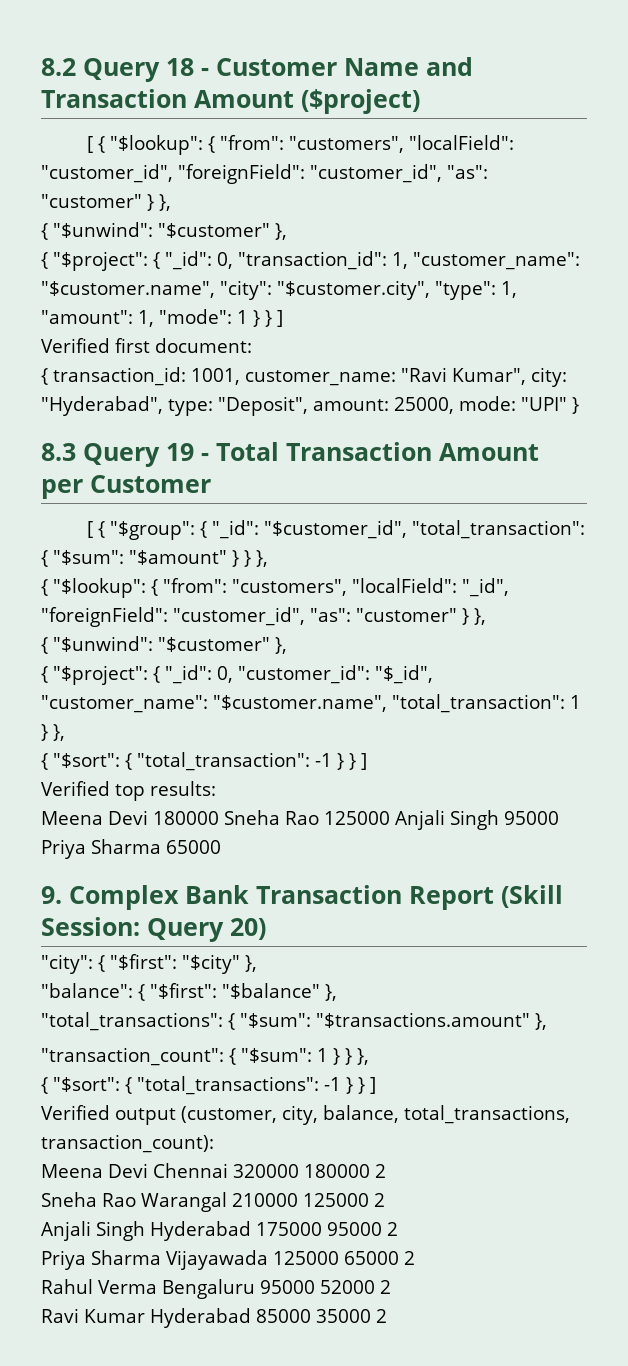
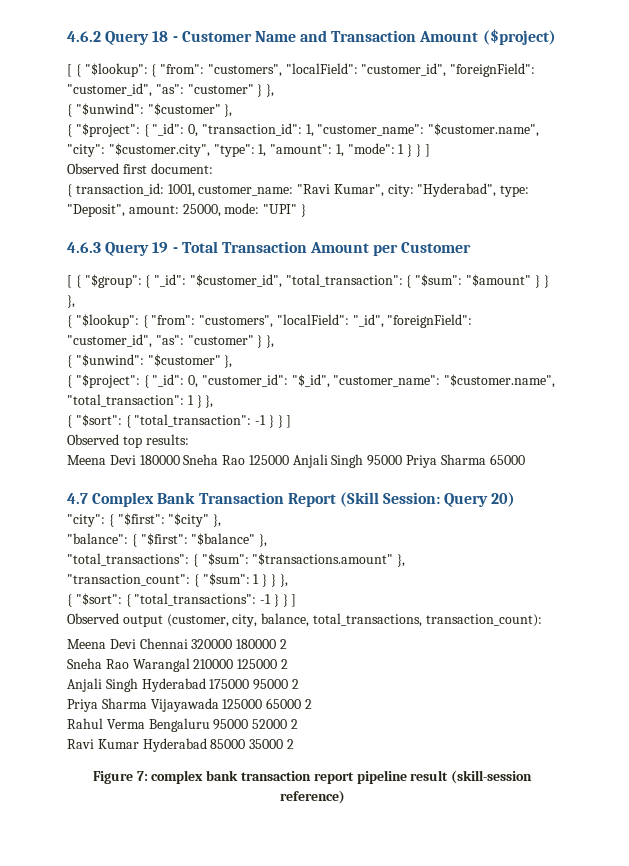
[41,58,76,76] 8.2 -> [67,31,101,42] 4.6.2
[41,338,110,353] Verified -> [67,163,119,174] Observed
[41,443,76,461] 8.3 -> [67,242,101,253] 4.6.3
[41,781,110,796] Verified -> [67,434,119,445] Observed
[41,886,62,904] 9. -> [67,493,88,504] 4.7
[41,1105,110,1120] Verified -> [67,613,119,624] Observed
(387, 1316) none -> [92,770,533,784] [279,790,345,804] // Figure 7: complex bank transaction report pipeline result (skill-session reference)

